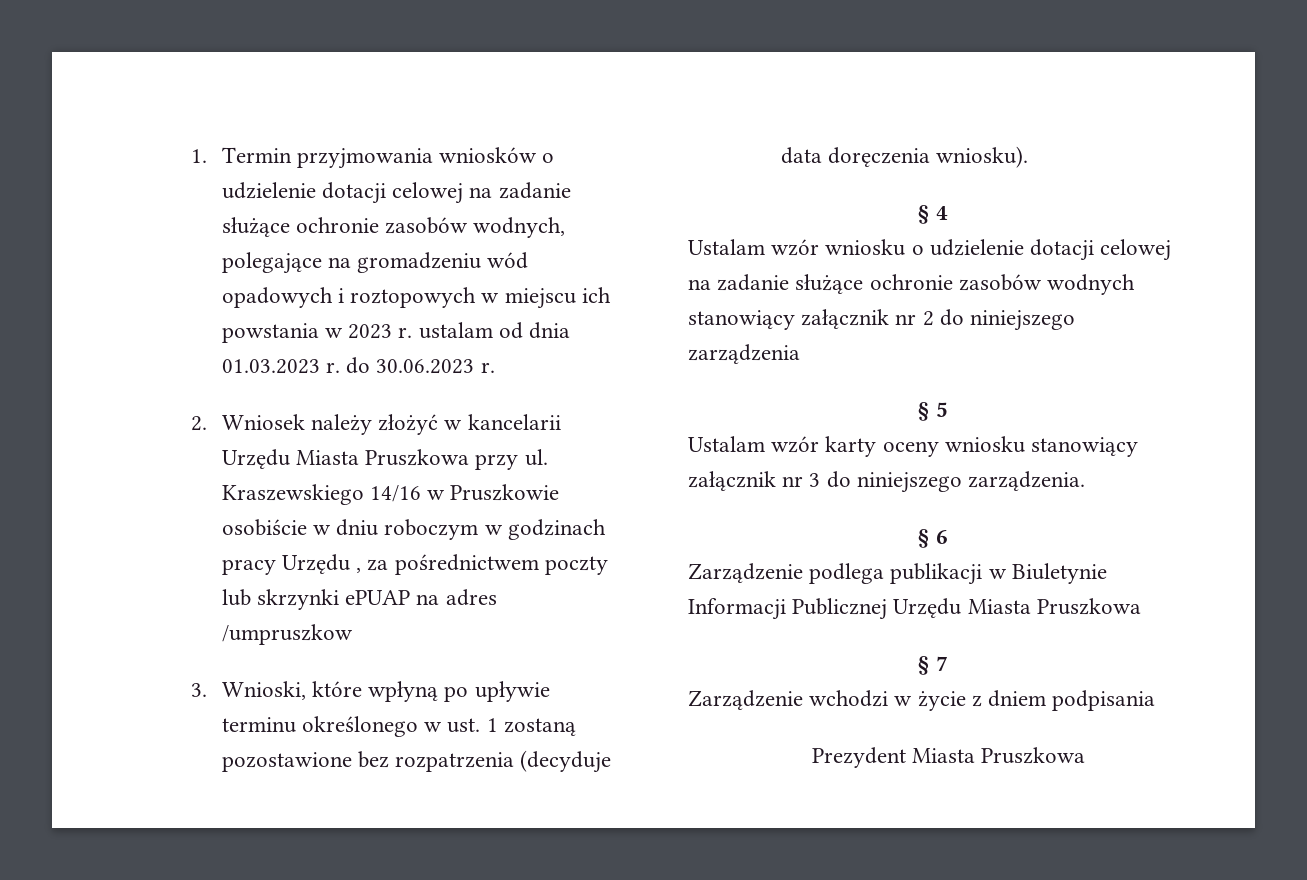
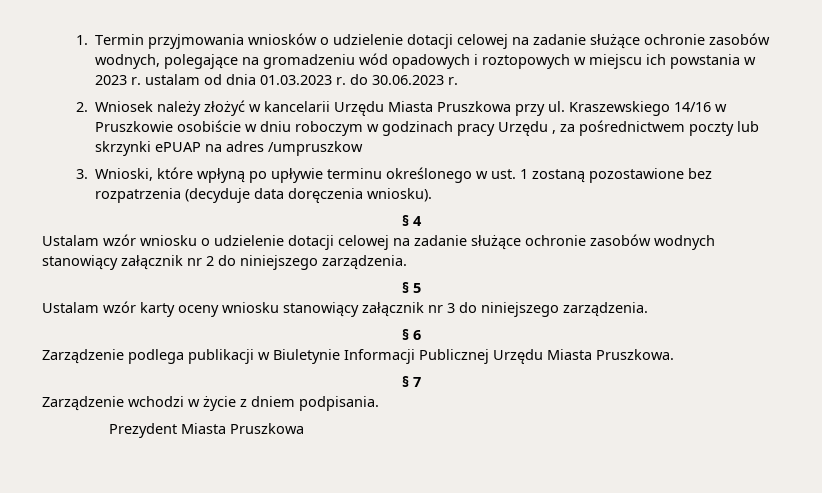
[688,344,800,364] zarządzenia -> [322,255,407,270] zarządzenia.
[1036,598,1141,615] Pruszkowa -> [596,349,674,360] Pruszkowa.
[1052,690,1156,711] podpisania -> [299,396,379,411] podpisania.

